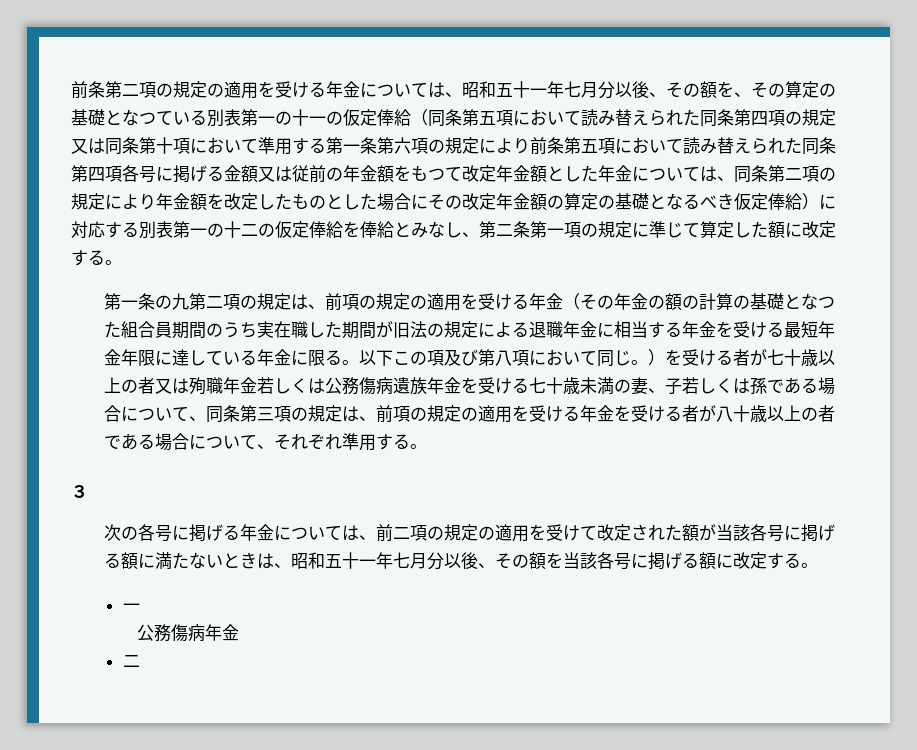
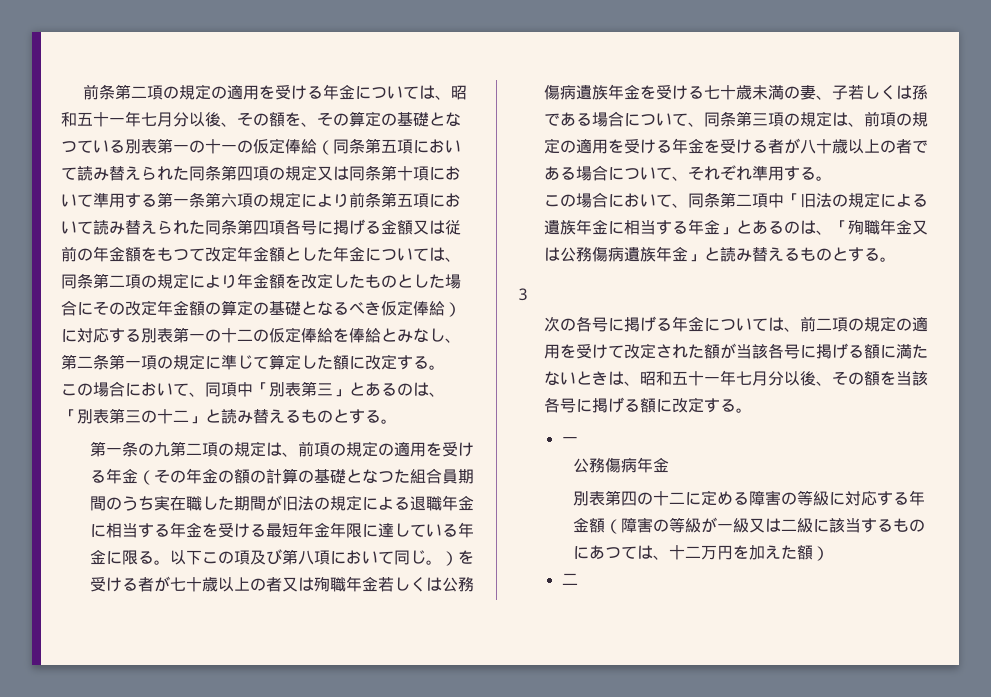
(122, 262) none -> [61,381,445,397] [61,408,397,424] // この場合において、同項中「別表第三」とあるのは、「別表第三の十二」と読み替えるものとする。
(428, 446) none -> [543,192,928,208] [543,219,928,235] [543,246,896,262] // この場合において、同条第二項中「旧法の規定による遺族年金に相当する年金」とあるのは、「殉職年金又は公務傷病遺族年金」と読み替えるものとする。
(240, 632) none -> [572,490,925,506] [572,517,925,534] [572,545,829,561] // 別表第四の十二に定める障害の等級に対応する年金額（障害の等級が一級又は二級に該当するものにあつては、十二万円を加えた額）

